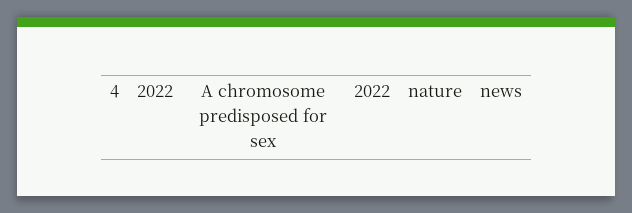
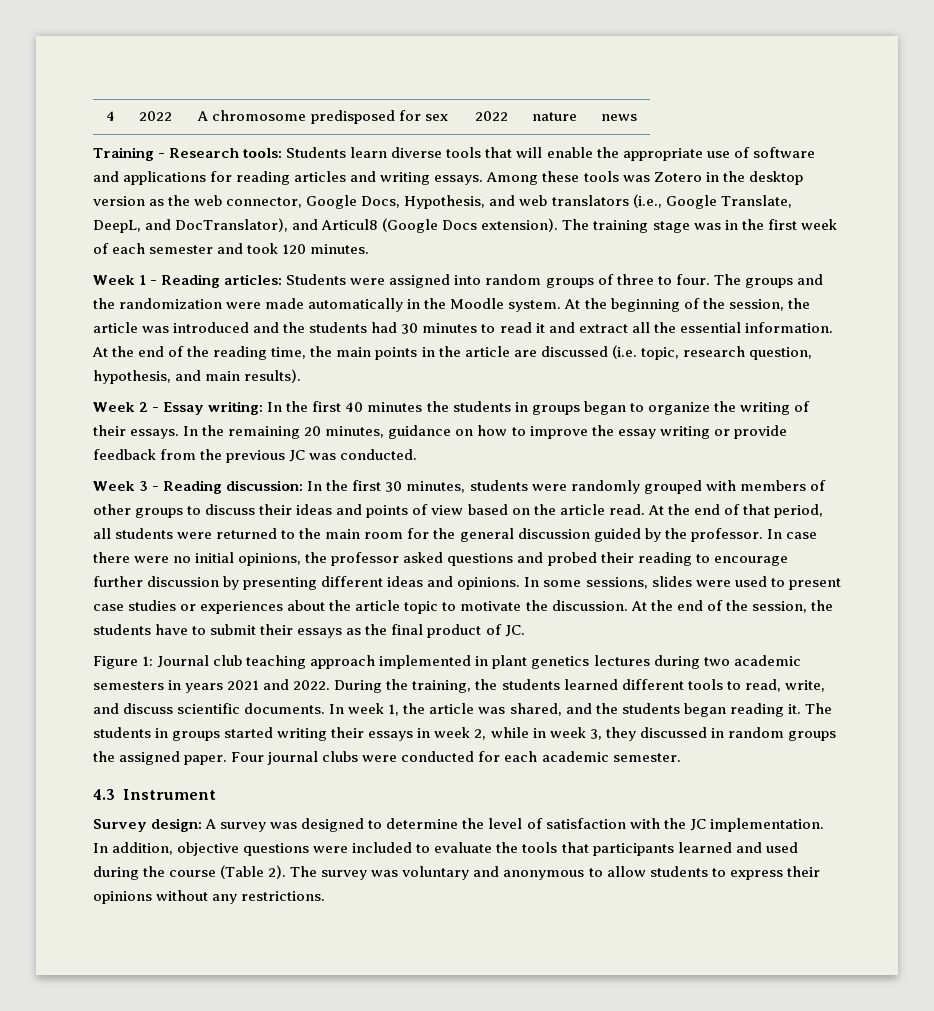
(522, 92) none -> [93,147,815,161] [93,171,803,185] [93,194,792,209] [93,218,837,233] [93,243,370,254] [93,274,823,288] [93,298,810,312] [93,322,833,334] [92,345,812,360] [93,369,302,384] [93,401,810,415] [93,425,787,439] [93,449,418,463] [93,480,826,494] [93,504,823,518] [93,528,817,542] [93,552,788,566] [93,576,841,590] [93,600,833,614] [93,624,525,638] [93,655,801,669] [93,679,825,693] [93,703,832,717] [93,727,836,741] [93,751,681,765] [93,789,216,800] [93,818,824,832] [93,842,798,856] [93,865,820,880] [93,890,326,904] // Training - Research tools: Students learn diverse tools that will enable the appropriate use of software and applications for reading articles and writing essays. Among these tools was Zotero in the desktop version as the web connector, Google Docs, Hypothesis, and web translators (i.e., Google Translate, DeepL, and DocTranslator), and Articul8 (Google Docs extension). The training stage was in the first week of each semester and took 120 minutes. // Week 1 - Reading articles: Students were assigned into random groups of three to four. The groups and the randomization were made automatically in the Moodle system. At the beginning of the session, the article was introduced and the students had 30 minutes to read it and extract all the essential information. At the end of the reading time, the main points in the article are discussed (i.e. topic, research question, hypothesis, and main results). // Week 2 - Essay writing: In the first 40 minutes the students in groups began to organize the writing of their essays. In the remaining 20 minutes, guidance on how to improve the essay writing or provide feedback from the previous JC was conducted. // Week 3 - Reading discussion: In the first 30 minutes, students were randomly grouped with members of other groups to discuss their ideas and points of view based on the article read. At the end of that period, all students were returned to the main room for the general discussion guided by the professor. In case there were no initial opinions, the professor asked questions and probed their reading to encourage further discussion by presenting different ideas and opinions. In some sessions, slides were used to present case studies or experiences about the article topic to motivate the discussion. At the end of the session, the students have to submit their essays as the final product of JC. // Figure 1: Journal club teaching approach implemented in plant genetics lectures during two academic semesters in years 2021 and 2022. During the training, the students learned different tools to read, write, and discuss scientific documents. In week 1, the article was shared, and the students began reading it. The students in groups started writing their essays in week 2, while in week 3, they discussed in random groups the assigned paper. Four journal clubs were conducted for each academic semester. // 4.3 Instrument // Survey design: A survey was designed to determine the level of satisfaction with the JC implementation. In addition, objective questions were included to evaluate the tools that participants learned and used during the course (Table 2). The survey was voluntary and anonymous to allow students to express their opinions without any restrictions.

